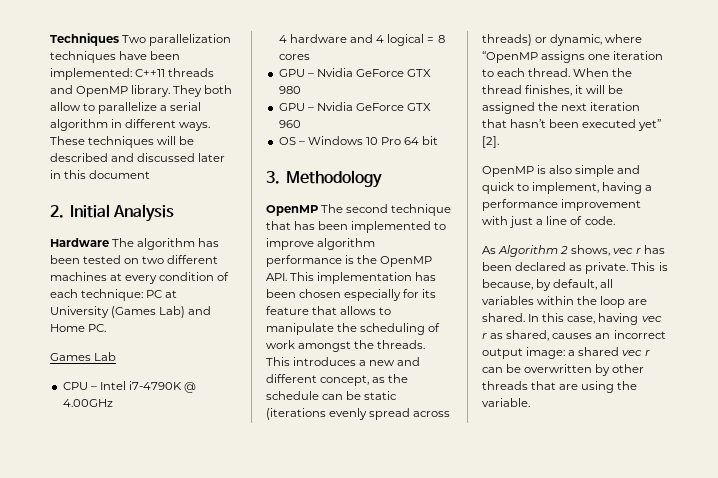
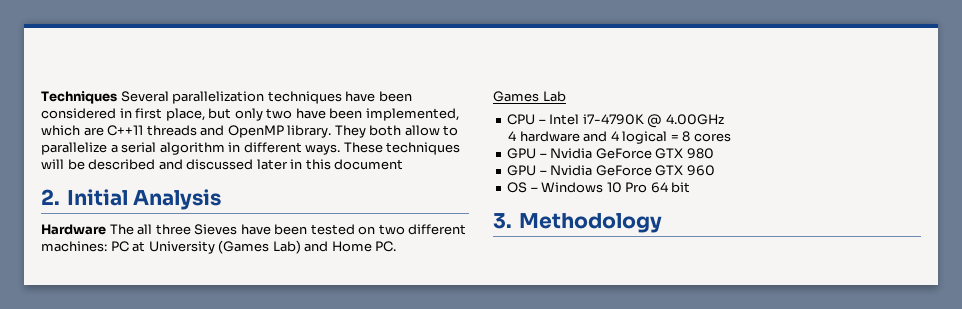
[122,35,147,43] Two -> [120,91,169,102] Several
[50,68,132,80] implemented: -> [41,108,459,121] [41,125,104,136] considered in first place, but only two have been implemented, which are
[137,238,220,250] algorithm has -> [137,224,271,235] all three Sieves have
[50,272,230,284] [50,289,144,301] machines at every condition of each technique: -> [41,241,107,252] machines:
[266,204,452,216] [266,221,447,233] [266,238,376,250] [266,255,433,267] [266,272,437,284] [266,289,437,301] [266,306,392,315] [266,323,441,335] [266,340,426,352] [266,357,421,366] [266,374,409,386] [266,391,398,400] [266,408,451,420] [482,34,643,46] [482,51,664,63] [482,68,633,77] [482,85,624,96] [482,102,641,114] [482,119,662,131] [482,136,499,148] [482,165,641,177] [482,182,653,194] [482,199,642,211] [482,216,615,228] [482,245,665,257] [482,262,668,274] [482,279,614,291] [482,296,648,308] [482,313,662,325] [482,330,666,341] [482,347,650,359] [482,364,645,376] [482,381,638,393] [482,398,530,407] // OpenMP The second technique that has been implemented to improve algorithm performance is the OpenMP API. This implementation has been chosen especially for its feature that allows to manipulate the scheduling of work amongst the threads. This introduces a new and different concept, as the schedule can be static (iterations evenly spread across threads) or dynamic, where “OpenMP assigns one iteration to each thread. When the thread finishes, it will be assigned the next iteration that hasn’t been executed yet” [2]. // OpenMP is also simple and quick to implement, having a performance improvement with just a line of code. // As Algorithm 2 shows, vec r has been declared as private. This is because, by default, all variables within the loop are shared. In this case, having vec r as shared, causes an incorrect output image: a shared vec r can be overwritten by other threads that are using the variable. -> (662, 223) none

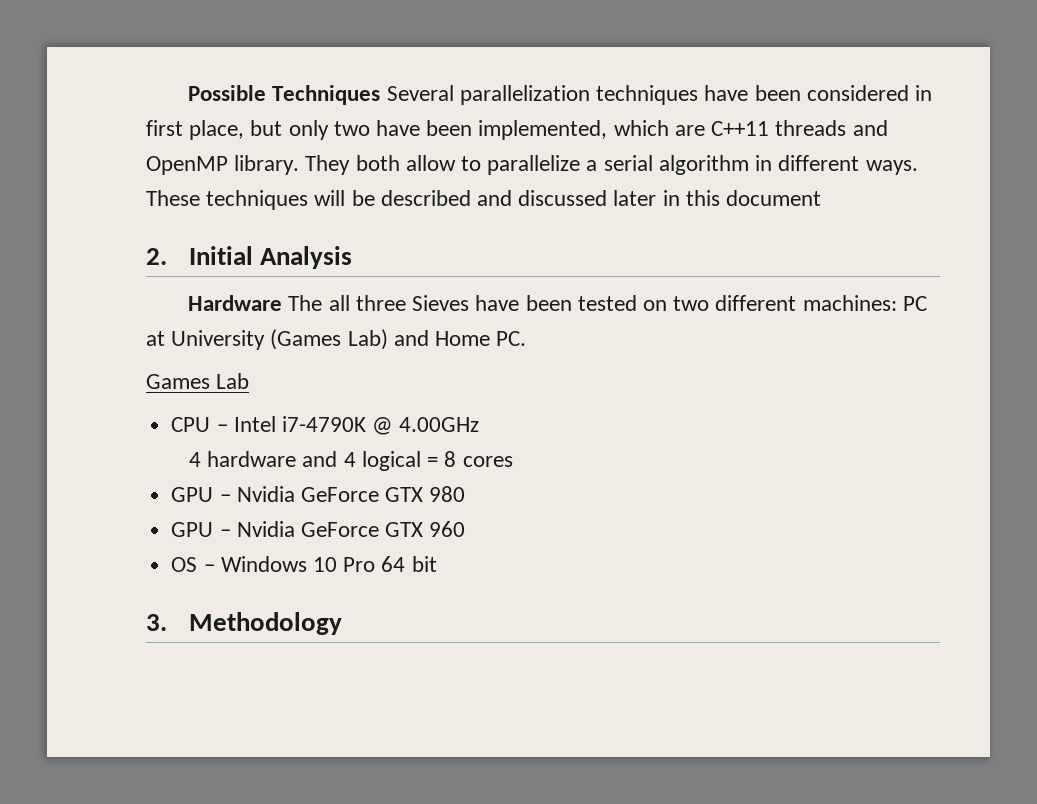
(41, 97) none -> [188,85,267,101] Possible

